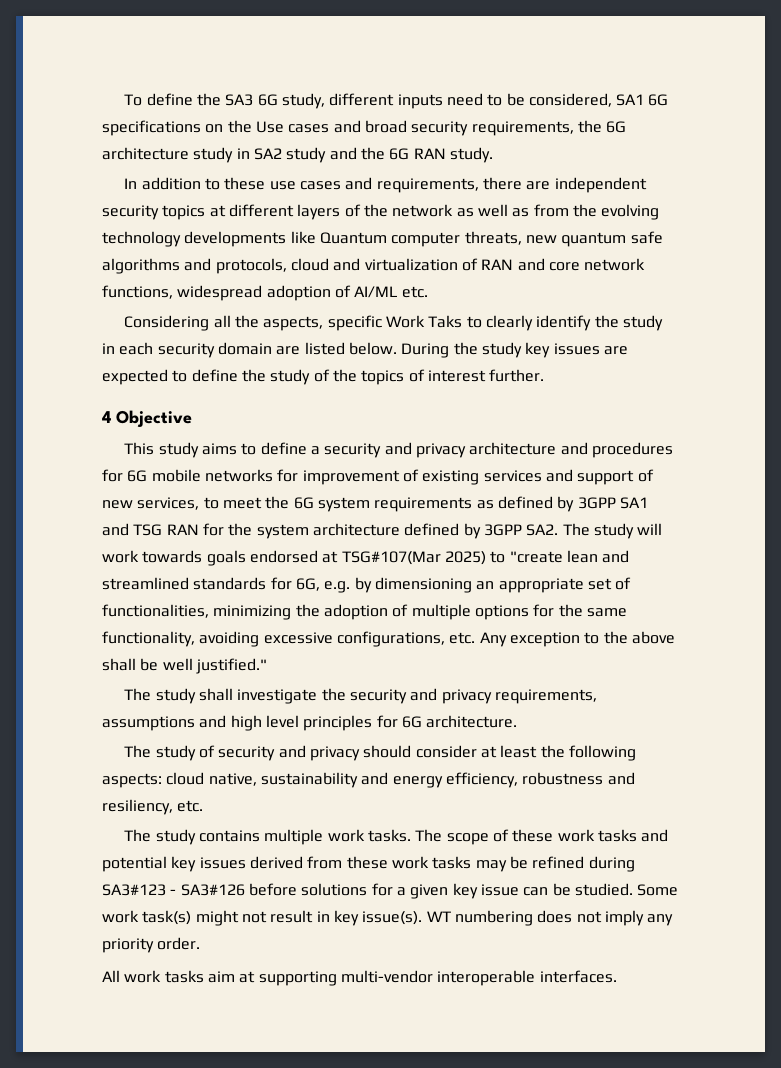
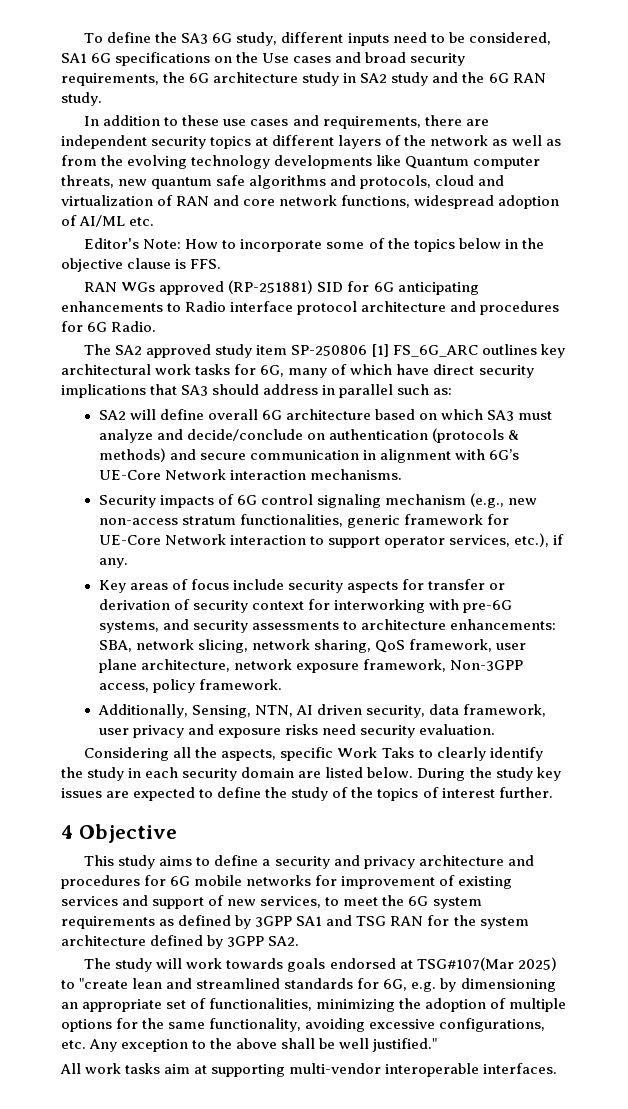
(428, 292) none -> [84,238,544,252] [61,258,222,272] [84,280,479,295] [61,301,560,315] [61,321,157,332] [84,344,565,358] [61,364,534,378] [61,384,453,398] [98,409,553,421] [98,428,519,443] [98,448,520,463] [98,469,402,480] [98,493,538,508] [98,514,509,528] [98,533,565,548] [98,558,128,568] [98,579,506,593] [98,599,513,613] [98,619,556,633] [98,639,527,653] [98,659,523,673] [98,679,282,693] [97,704,547,718] [98,724,496,738] // Editor's Note: How to incorporate some of the topics below in the objective clause is FFS. // RAN WGs approved (RP-251881) SID for 6G anticipating enhancements to Radio interface protocol architecture and procedures for 6G Radio. // The SA2 approved study item SP-250806 [1] FS_6G_ARC outlines key architectural work tasks for 6G, many of which have direct security implications that SA3 should address in parallel such as: // SA2 will define overall 6G architecture based on which SA3 must analyze and decide/conclude on authentication (protocols & methods) and secure communication in alignment with 6G’s UE-Core Network interaction mechanisms. // Security impacts of 6G control signaling mechanism (e.g., new non-access stratum functionalities, generic framework for UE-Core Network interaction to support operator services, etc.), if any. // Key areas of focus include security aspects for transfer or derivation of security context for interworking with pre-6G systems, and security assessments to architecture enhancements: SBA, network slicing, network sharing, QoS framework, user plane architecture, network exposure framework, Non-3GPP access, policy framework. // Additionally, Sensing, NTN, AI driven security, data framework, user privacy and exposure risks need security evaluation.
(559, 530) none -> (300, 941) //
[124,688,597,704] [102,715,518,731] [124,745,636,761] [102,772,635,788] [102,799,204,815] [124,829,669,845] [102,856,635,872] [102,883,679,899] [102,910,674,926] [102,937,201,953] // The study shall investigate the security and privacy requirements, assumptions and high level principles for 6G architecture. // The study of security and privacy should consider at least the following aspects: cloud native, sustainability and energy efficiency, robustness and resiliency, etc. // The study contains multiple work tasks. The scope of these work tasks and potential key issues derived from these work tasks may be refined during SA3#123 - SA3#126 before solutions for a given key issue can be studied. Some work task(s) might not result in key issue(s). WT numbering does not imply any priority order. -> (438, 1045) none

